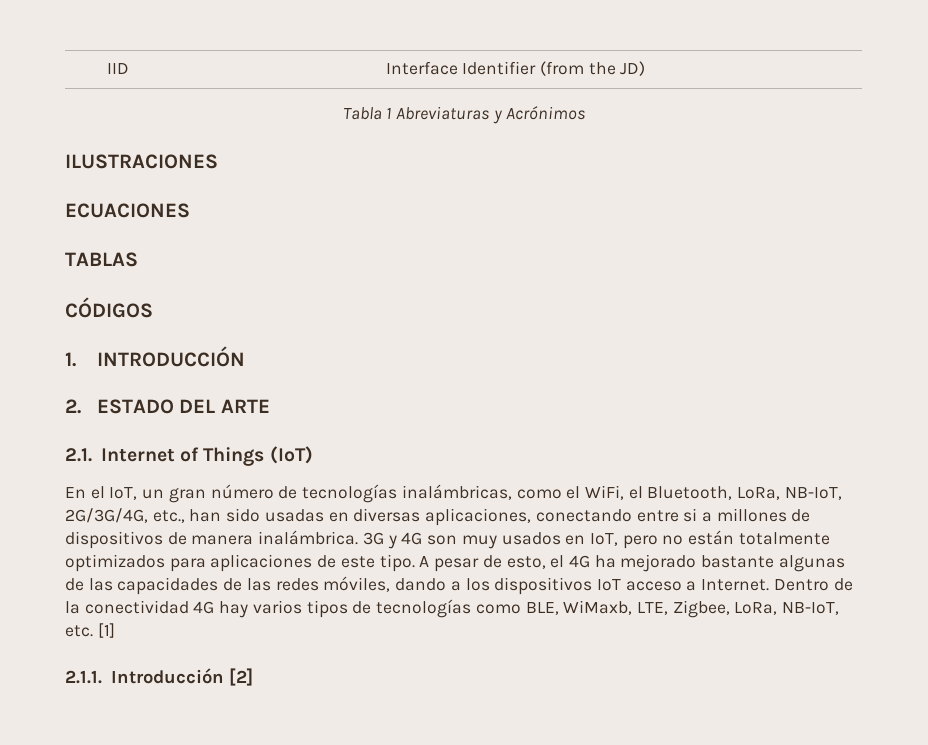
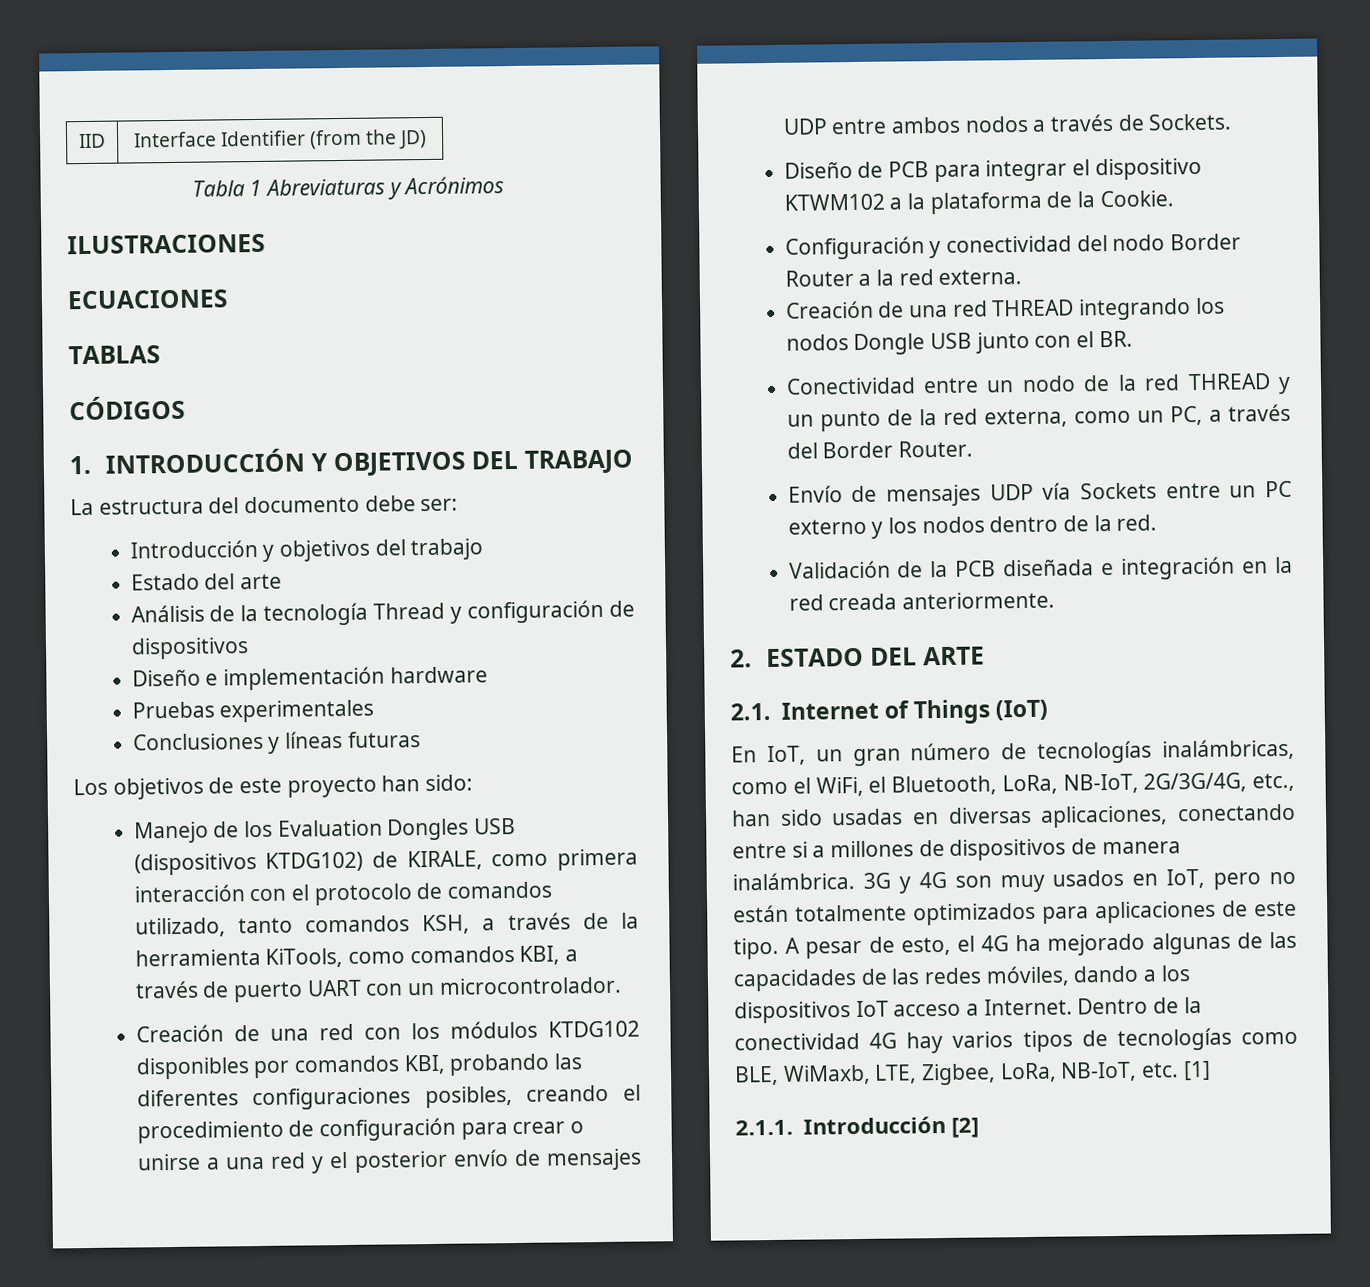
(245, 356) none -> [311,449,634,478] [70,495,459,516] [129,538,485,562] [130,573,282,591] [130,599,635,626] [130,637,249,660] [131,666,488,691] [131,699,375,723] [132,731,421,754] [73,774,474,800] [133,817,516,844] [133,848,638,876] [133,881,552,906] [134,912,639,938] [134,945,578,968] [134,976,622,1003] [135,1020,640,1043] [135,1053,582,1080] [136,1084,641,1111] [136,1117,584,1144] [136,1148,642,1174] [782,113,1233,135] [783,157,1202,183] [783,190,1174,215] [784,233,1241,260] [784,269,1023,287] [785,297,1225,321] [785,330,1133,356] [785,373,1291,395] [786,403,1291,432] [786,440,973,459] [787,480,1292,507] [787,514,1158,539] [788,556,1293,580] [788,591,1055,611] Y OBJETIVOS DEL TRABAJO // La estructura del documento debe ser: // Introducción y objetivos del trabajo // Estado del arte // Análisis de la tecnología Thread y configuración de dispositivos // Diseño e implementación hardware // Pruebas experimentales // Conclusiones y líneas futuras // Los objetivos de este proyecto han sido: // Manejo de los Evaluation Dongles USB (dispositivos KTDG102) de KIRALE, como primera interacción con el protocolo de comandos utilizado, tanto comandos KSH, a través de la herramienta KiTools, como comandos KBI, a través de puerto UART con un microcontrolador. // Creación de una red con los módulos KTDG102 disponibles por comandos KBI, probando las diferentes configuraciones posibles, creando el procedimiento de configuración para crear o unirse a una red y el posterior envío de mensajes UDP entre ambos nodos a través de Sockets. // Diseño de PCB para integrar el dispositivo KTWM102 a la plataforma de la Cookie. // Configuración y conectividad del nodo Border Router a la red externa. // Creación de una red THREAD integrando los nodos Dongle USB junto con el BR. // Conectividad entre un nodo de la red THREAD y un punto de la red externa, como un PC, a través del Border Router. // Envío de mensajes UDP vía Sockets entre un PC externo y los nodos dentro de la red. // Validación de la PCB diseñada e integración en la red creada anteriormente.
[90,486,105,499] el -> (757, 754) none
[701,555,775,568] bastante -> (1146, 944) none

